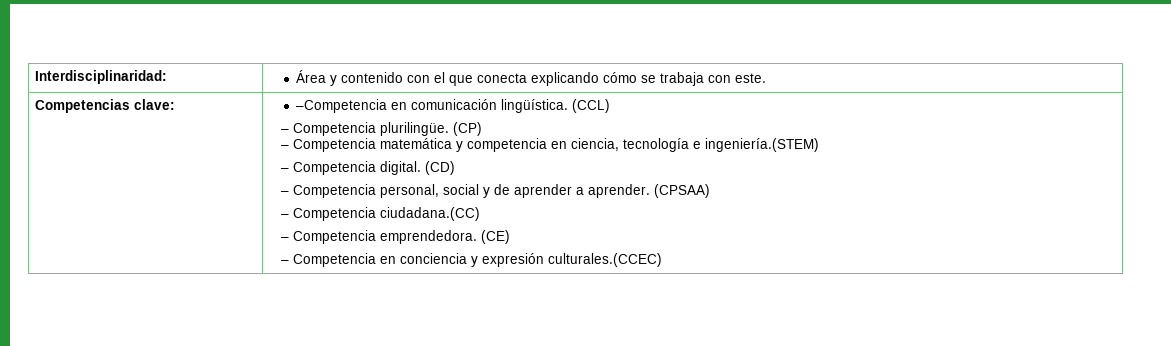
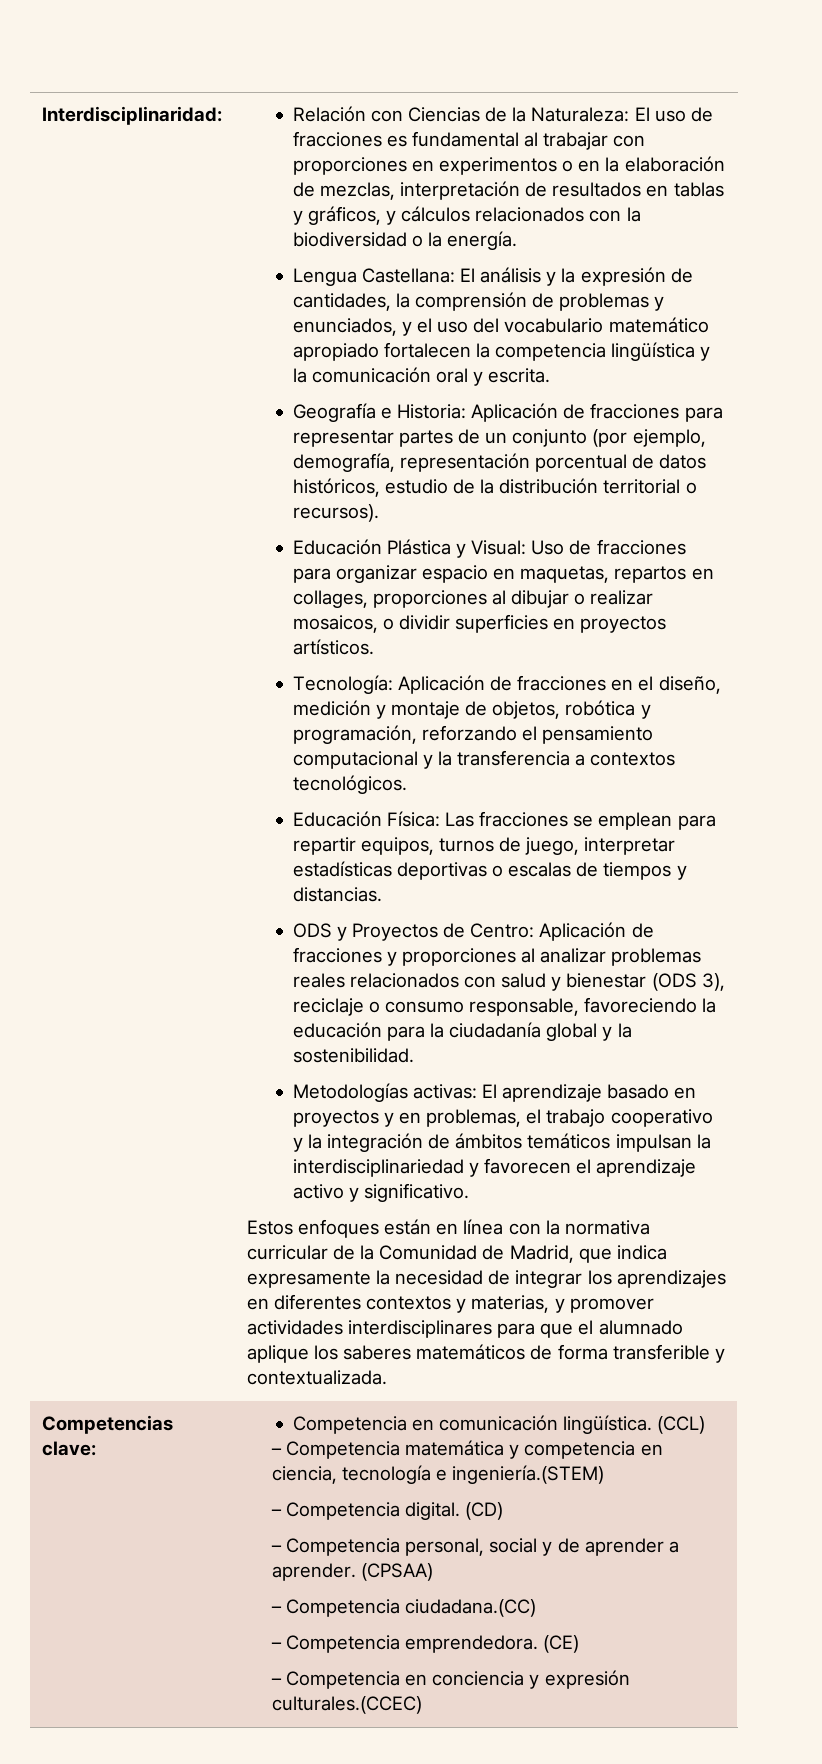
[296,70,767,86] Área y contenido con el que conecta explicando cómo se trabaja con este. -> [292,106,713,122] [292,131,646,150] [292,156,725,175] [292,181,724,200] [292,206,641,225] [292,231,518,250] [292,267,693,286] [292,292,665,311] [292,317,709,336] [292,342,711,361] [292,367,551,386] [292,403,723,422] [292,429,706,447] [292,453,707,472] [292,478,697,497] [292,504,379,522] [292,539,686,558] [292,565,714,583] [292,590,654,608] [292,614,667,633] [292,639,374,655] [292,675,721,694] [292,700,651,719] [292,725,654,744] [292,750,676,769] [292,775,407,794] [292,811,716,830] [292,837,676,855] [292,861,687,880] [292,887,382,902] [292,922,654,941] [292,947,702,966] [292,973,725,991] [292,997,717,1016] [292,1022,632,1041] [292,1048,414,1063] [292,1083,697,1102] [292,1109,713,1127] [292,1133,711,1152] [292,1158,697,1177] [292,1183,470,1202] [246,1219,650,1238] [246,1245,667,1263] [246,1270,726,1288] [246,1294,654,1313] [246,1320,683,1338] [246,1344,725,1363] [246,1370,387,1385] Relación con Ciencias de la Naturaleza: El uso de fracciones es fundamental al trabajar con proporciones en experimentos o en la elaboración de mezclas, interpretación de resultados en tablas y gráficos, y cálculos relacionados con la biodiversidad o la energía. // Lengua Castellana: El análisis y la expresión de cantidades, la comprensión de problemas y enunciados, y el uso del vocabulario matemático apropiado fortalecen la competencia lingüística y la comunicación oral y escrita. // Geografía e Historia: Aplicación de fracciones para representar partes de un conjunto (por ejemplo, demografía, representación porcentual de datos históricos, estudio de la distribución territorial o recursos). // Educación Plástica y Visual: Uso de fracciones para organizar espacio en maquetas, repartos en collages, proporciones al dibujar o realizar mosaicos, o dividir superficies en proyectos artísticos. // Tecnología: Aplicación de fracciones en el diseño, medición y montaje de objetos, robótica y programación, reforzando el pensamiento computacional y la transferencia a contextos tecnológicos. // Educación Física: Las fracciones se emplean para repartir equipos, turnos de juego, interpretar estadísticas deportivas o escalas de tiempos y distancias. // ODS y Proyectos de Centro: Aplicación de fracciones y proporciones al analizar problemas reales relacionados con salud y bienestar (ODS 3), reciclaje o consumo responsable, favoreciendo la educación para la ciudadanía global y la sostenibilidad. // Metodologías activas: El aprendizaje basado en proyectos y en problemas, el trabajo cooperativo y la integración de ámbitos temáticos impulsan la interdisciplinariedad y favorecen el aprendizaje activo y significativo. // Estos enfoques están en línea con la normativa curricular de la Comunidad de Madrid, que indica expresamente la necesidad de integrar los aprendizajes en diferentes contextos y materias, y promover actividades interdisciplinares para que el alumnado aplique los saberes matemáticos de forma transferible y contextualizada.
[296,99,388,113] –Competencia -> [292,1416,407,1434] Competencia
[281,122,483,136] // – Competencia plurilingüe. (CP) -> (706, 1425) none

